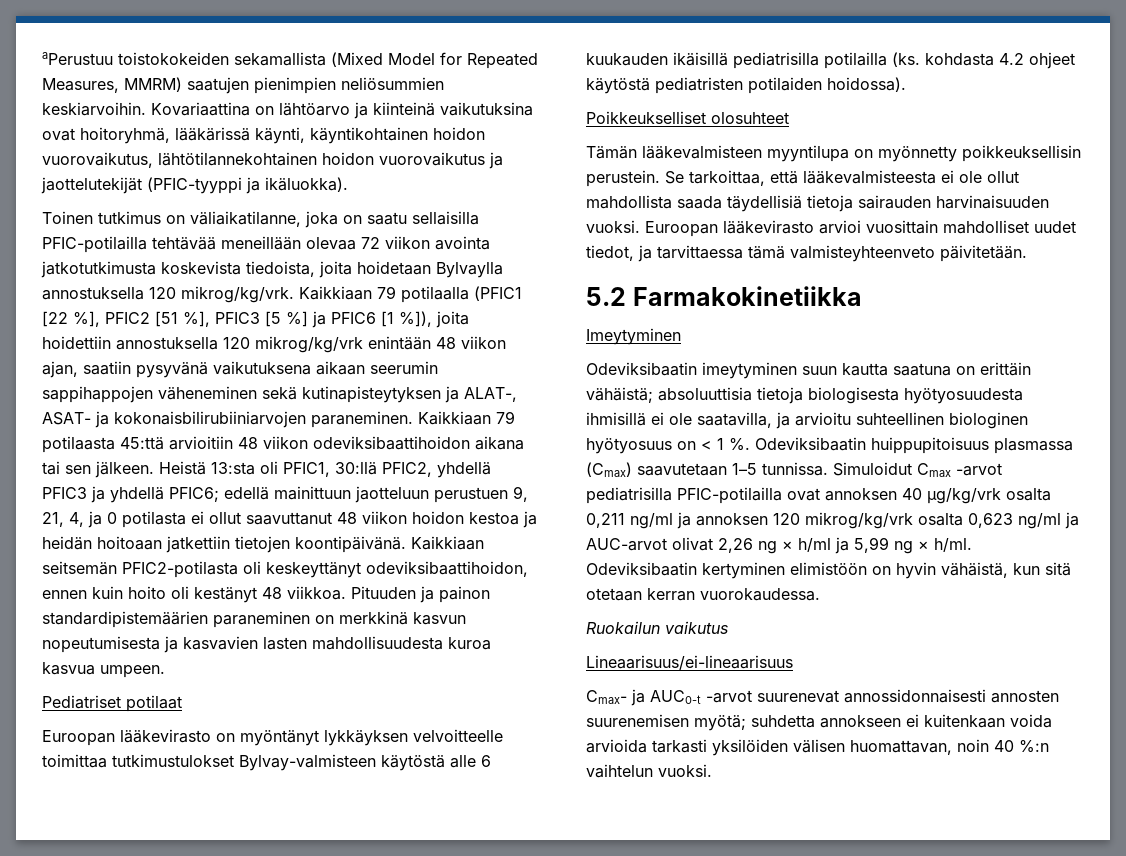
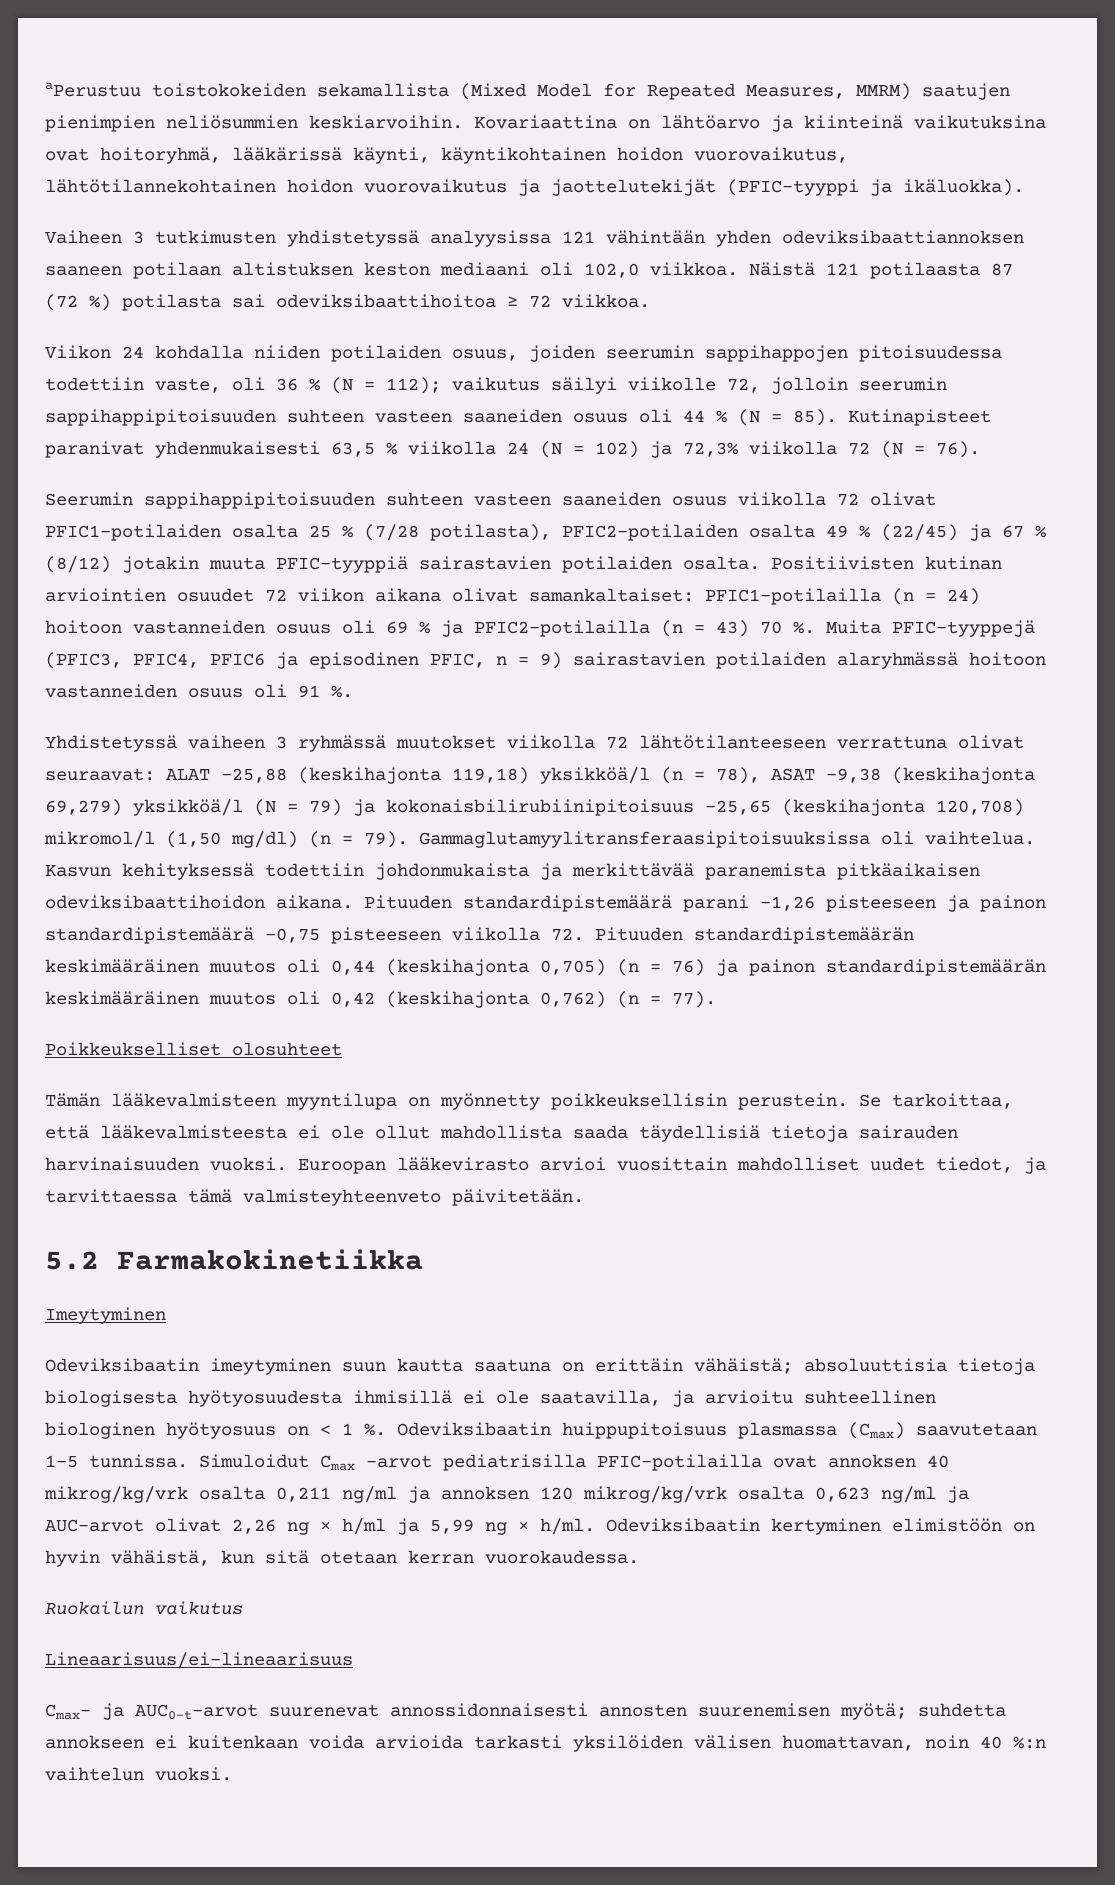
[42,211,479,228] [42,236,490,253] [41,261,503,278] [42,286,522,303] [42,311,469,328] [42,336,506,353] [42,361,438,378] [42,386,517,403] [42,411,515,428] [42,436,524,453] [42,461,491,478] [42,486,528,503] [42,511,537,528] [42,536,484,553] [42,561,528,578] [42,586,490,603] [42,611,466,628] [42,636,491,653] [42,662,165,678] [42,695,182,712] [42,729,503,746] [42,754,491,771] [586,52,1075,69] [586,77,906,94] Toinen tutkimus on väliaikatilanne, joka on saatu sellaisilla PFIC-potilailla tehtävää meneillään olevaa 72 viikon avointa jatkotutkimusta koskevista tiedoista, joita hoidetaan Bylvaylla annostuksella 120 mikrog/kg/vrk. Kaikkiaan 79 potilaalla (PFIC1 [22 %], PFIC2 [51 %], PFIC3 [5 %] ja PFIC6 [1 %]), joita hoidettiin annostuksella 120 mikrog/kg/vrk enintään 48 viikon ajan, saatiin pysyvänä vaikutuksena aikaan seerumin sappihappojen väheneminen sekä kutinapisteytyksen ja ALAT-, ASAT- ja kokonaisbilirubiiniarvojen paraneminen. Kaikkiaan 79 potilaasta 45:ttä arvioitiin 48 viikon odeviksibaattihoidon aikana tai sen jälkeen. Heistä 13:sta oli PFIC1, 30:llä PFIC2, yhdellä PFIC3 ja yhdellä PFIC6; edellä mainittuun jaotteluun perustuen 9, 21, 4, ja 0 potilasta ei ollut saavuttanut 48 viikon hoidon kestoa ja heidän hoitoaan jatkettiin tietojen koontipäivänä. Kaikkiaan seitsemän PFIC2-potilasta oli keskeyttänyt odeviksibaattihoidon, ennen kuin hoito oli kestänyt 48 viikkoa. Pituuden ja painon standardipistemäärien paraneminen on merkkinä kasvun nopeutumisesta ja kasvavien lasten mahdollisuudesta kuroa kasvua umpeen. // Pediatriset potilaat // Euroopan lääkevirasto on myöntänyt lykkäyksen velvoitteelle toimittaa tutkimustulokset Bylvay-valmisteen käytöstä alle 6 kuukauden ikäisillä pediatrisilla potilailla (ks. kohdasta 4.2 ohjeet käytöstä pediatristen potilaiden hoidossa). -> [45,230,1024,247] [45,262,1013,279] [45,294,650,311] [45,345,1002,362] [45,377,947,394] [45,409,991,426] [45,441,980,458] [45,492,936,509] [45,524,1046,541] [45,556,1002,573] [45,588,980,605] [45,620,1035,637] [45,652,1046,669] [45,684,353,698] [45,735,1024,752] [45,767,1035,784] [45,799,1024,816] [44,831,1035,848] [45,863,980,880] [45,895,1046,912] [45,927,914,944] [45,959,1046,976] [45,991,716,1008] Vaiheen 3 tutkimusten yhdistetyssä analyysissa 121 vähintään yhden odeviksibaattiannoksen saaneen potilaan altistuksen keston mediaani oli 102,0 viikkoa. Näistä 121 potilaasta 87 (72 %) potilasta sai odeviksibaattihoitoa ≥ 72 viikkoa. // Viikon 24 kohdalla niiden potilaiden osuus, joiden seerumin sappihappojen pitoisuudessa todettiin vaste, oli 36 % (N = 112); vaikutus säilyi viikolle 72, jolloin seerumin sappihappipitoisuuden suhteen vasteen saaneiden osuus oli 44 % (N = 85). Kutinapisteet paranivat yhdenmukaisesti 63,5 % viikolla 24 (N = 102) ja 72,3% viikolla 72 (N = 76). // Seerumin sappihappipitoisuuden suhteen vasteen saaneiden osuus viikolla 72 olivat PFIC1-potilaiden osalta 25 % (7/28 potilasta), PFIC2-potilaiden osalta 49 % (22/45) ja 67 % (8/12) jotakin muuta PFIC-tyyppiä sairastavien potilaiden osalta. Positiivisten kutinan arviointien osuudet 72 viikon aikana olivat samankaltaiset: PFIC1-potilailla (n = 24) hoitoon vastanneiden osuus oli 69 % ja PFIC2-potilailla (n = 43) 70 %. Muita PFIC-tyyppejä (PFIC3, PFIC4, PFIC6 ja episodinen PFIC, n = 9) sairastavien potilaiden alaryhmässä hoitoon vastanneiden osuus oli 91 %. // Yhdistetyssä vaiheen 3 ryhmässä muutokset viikolla 72 lähtötilanteeseen verrattuna olivat seuraavat: ALAT −25,88 (keskihajonta 119,18) yksikköä/l (n = 78), ASAT −9,38 (keskihajonta 69,279) yksikköä/l (N = 79) ja kokonaisbilirubiinipitoisuus −25,65 (keskihajonta 120,708) mikromol/l (1,50 mg/dl) (n = 79). Gammaglutamyylitransferaasipitoisuuksissa oli vaihtelua. Kasvun kehityksessä todettiin johdonmukaista ja merkittävää paranemista pitkäaikaisen odeviksibaattihoidon aikana. Pituuden standardipistemäärä parani −1,26 pisteeseen ja painon standardipistemäärä −0,75 pisteeseen viikolla 72. Pituuden standardipistemäärän keskimääräinen muutos oli 0,44 (keskihajonta 0,705) (n = 76) ja painon standardipistemäärän keskimääräinen muutos oli 0,42 (keskihajonta 0,762) (n = 77).
[927,488,1001,504] μg/kg/vrk -> [44,1486,188,1503] mikrog/kg/vrk
[650,690,752,704] AUC0-t -arvot -> [135,1704,258,1720] AUC0-t-arvot

